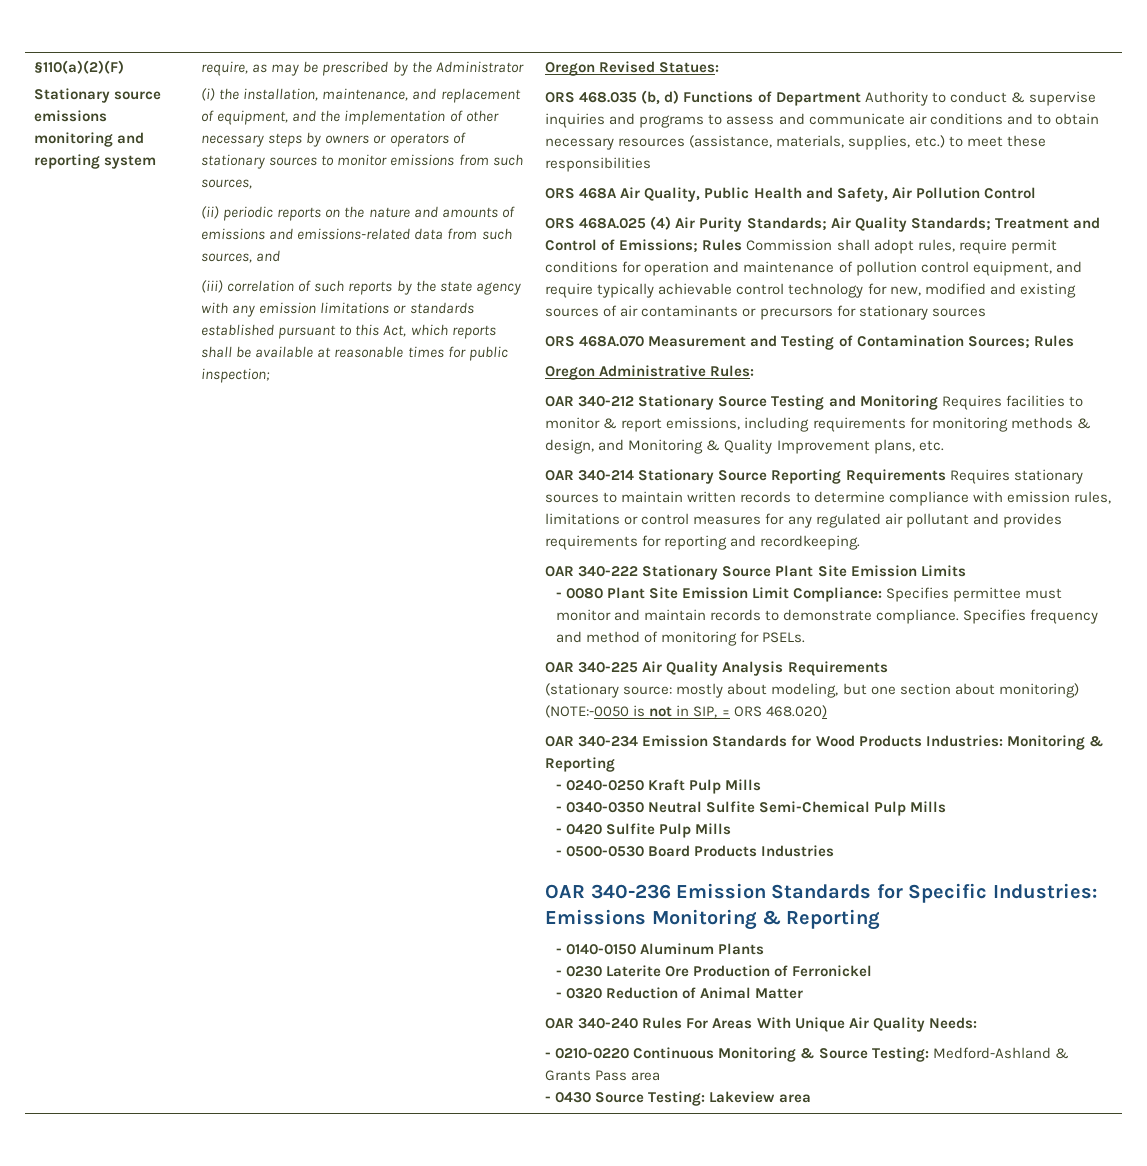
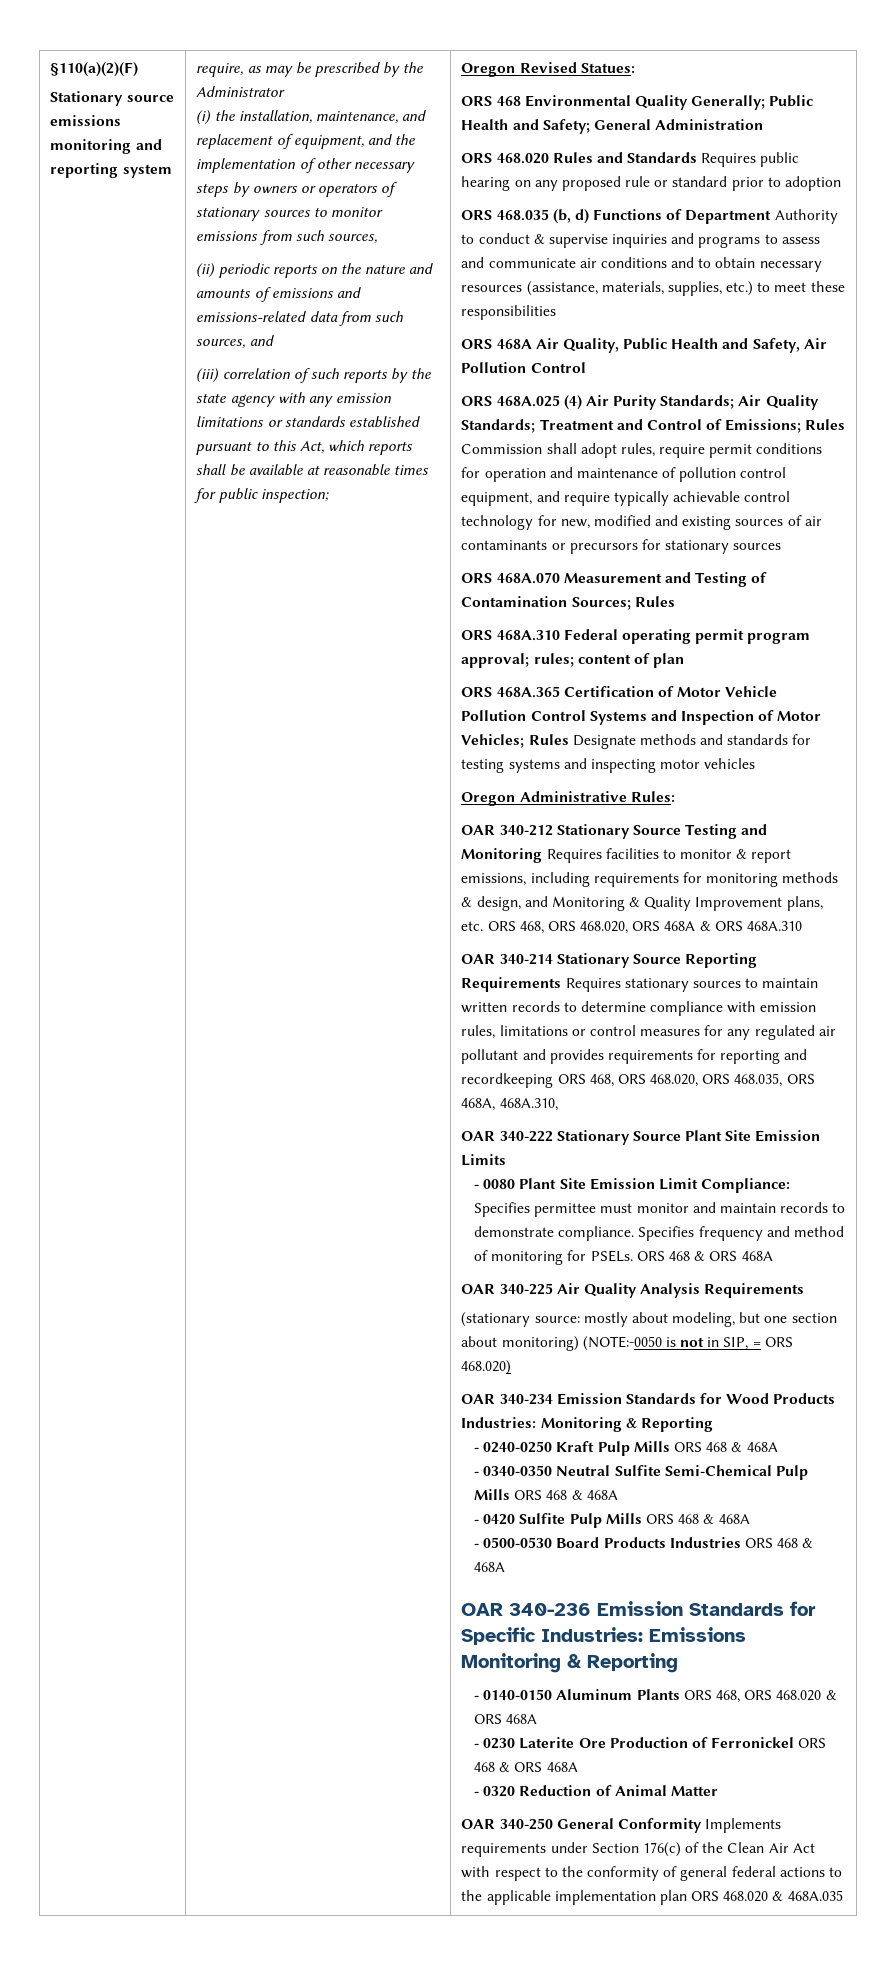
(720, 67) none -> [461,95,814,110] [461,119,764,134] [461,152,800,167] [461,176,842,191] // ORS 468 Environmental Quality Generally; Public Health and Safety; General Administration // ORS 468.020 Rules and Standards Requires public hearing on any proposed rule or standard prior to adoption
(1074, 341) none -> [461,629,811,644] [461,653,685,668] [461,686,778,698] [461,710,822,725] [461,734,812,749] [461,758,756,773] // ORS 468A.310 Federal operating permit program approval; rules; content of plan // ORS 468A.365 Certification of Motor Vehicle Pollution Control Systems and Inspection of Motor Vehicles; Rules Designate methods and standards for testing systems and inspecting motor vehicles
(944, 445) none -> [487,921,803,934] ORS 468, ORS 468.020, ORS 468A & ORS 468A.310
[760,535,861,550] recordkeeping. -> [461,1073,815,1088] [461,1098,558,1111] recordkeeping ORS 468, ORS 468.020, ORS 468.035, ORS 468A, 468A.310,
(806, 637) none -> [636,1251,773,1261] ORS 468 & ORS 468A
(762, 785) none -> [673,1442,778,1452] ORS 468 & 468A
(947, 807) none -> [514,1490,618,1500] ORS 468 & 468A
(732, 829) none -> [645,1514,750,1524] ORS 468 & 468A
(835, 851) none -> [744,1538,814,1548] [474,1562,506,1572] ORS 468 & 468A
(764, 949) none -> [683,1690,837,1703] [474,1714,538,1724] ORS 468, ORS 468.020 & ORS 468A
(873, 971) none -> [798,1738,827,1748] [474,1762,578,1772] ORS 468 & ORS 468A
[578,1017,977,1032] [545,1047,1069,1062] [545,1070,661,1081] [545,1091,811,1106] 340-240 Rules For Areas With Unique Air Quality Needs: // - 0210-0220 Continuous Monitoring & Source Testing: Medford-Ashland & Grants Pass area // - 0430 Source Testing: Lakeview area -> [499,1818,782,1833] [461,1842,815,1857] [461,1866,843,1881] [461,1890,843,1905] 340-250 General Conformity Implements requirements under Section 176(c) of the Clean Air Act with respect to the conformity of general federal actions to the applicable implementation plan ORS 468.020 & 468A.035

